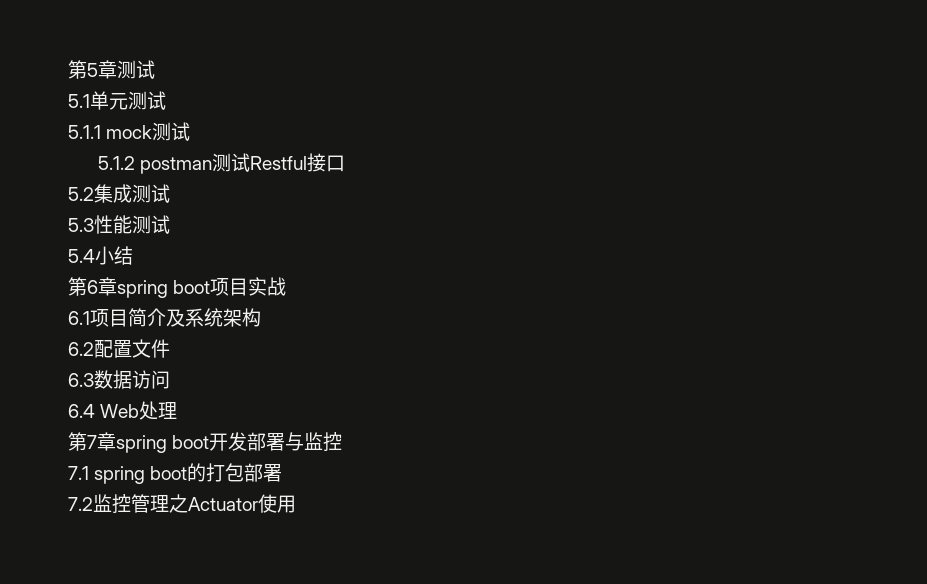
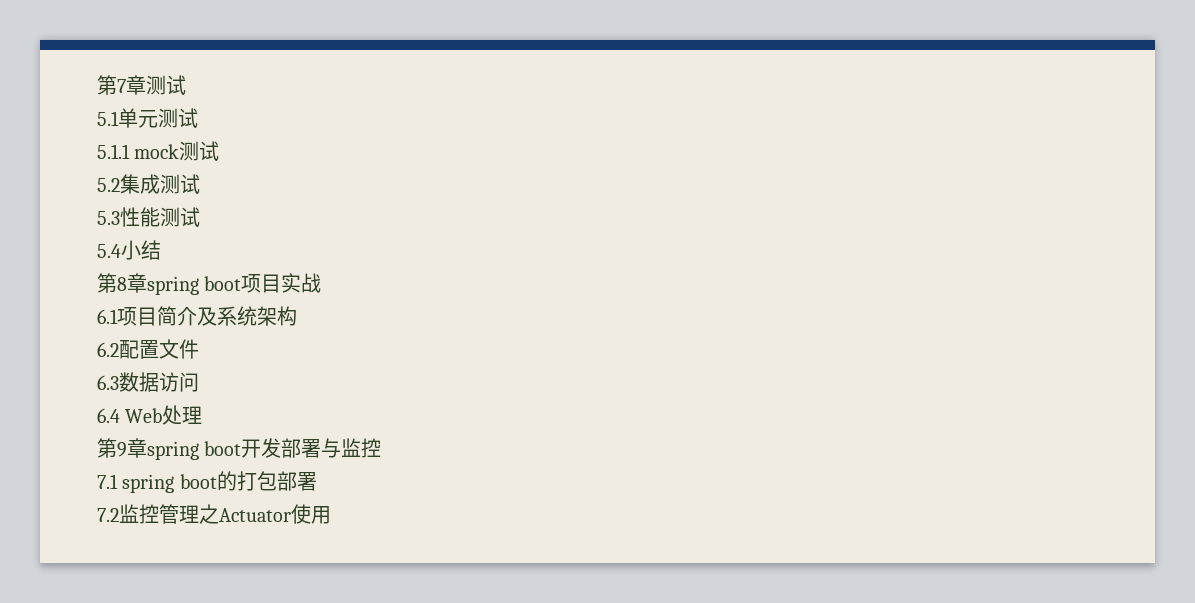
[68,60,98,79] 第5 -> [97,75,126,95] 第7
[98,153,346,174] // 5.1.2 postman测试Restful接口 -> (220, 151) none
[87,280,98,294] 6 -> [117,277,127,291] 8
[87,435,97,449] 7 -> [117,442,127,457] 9

